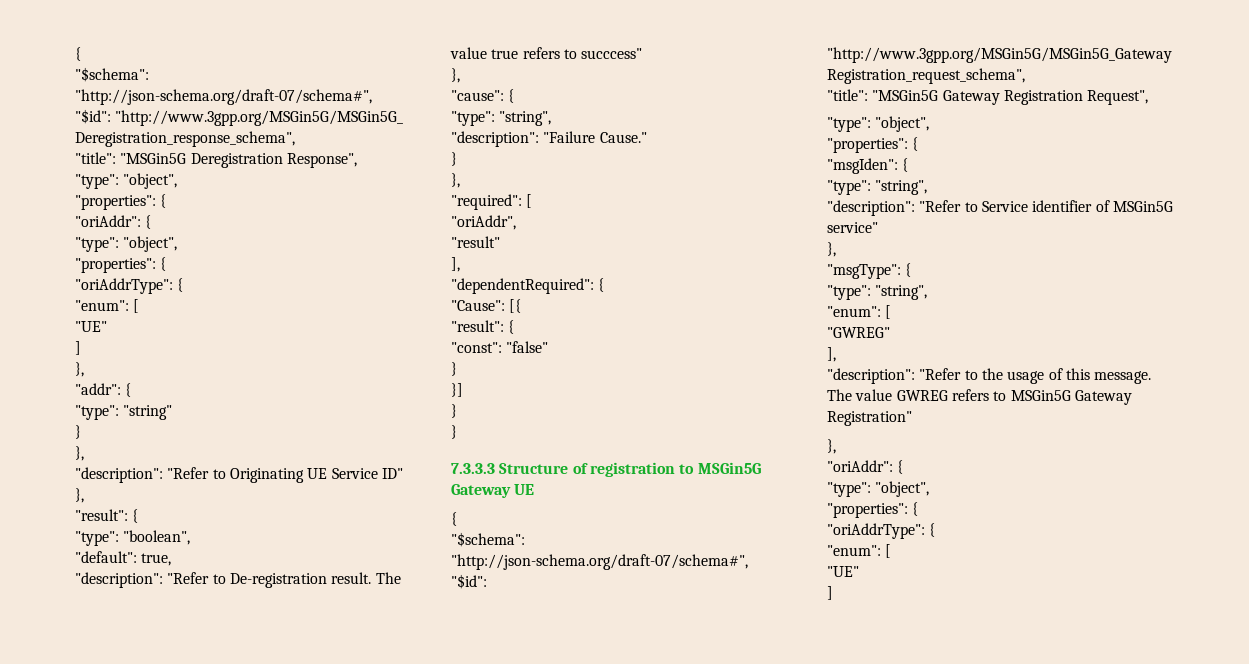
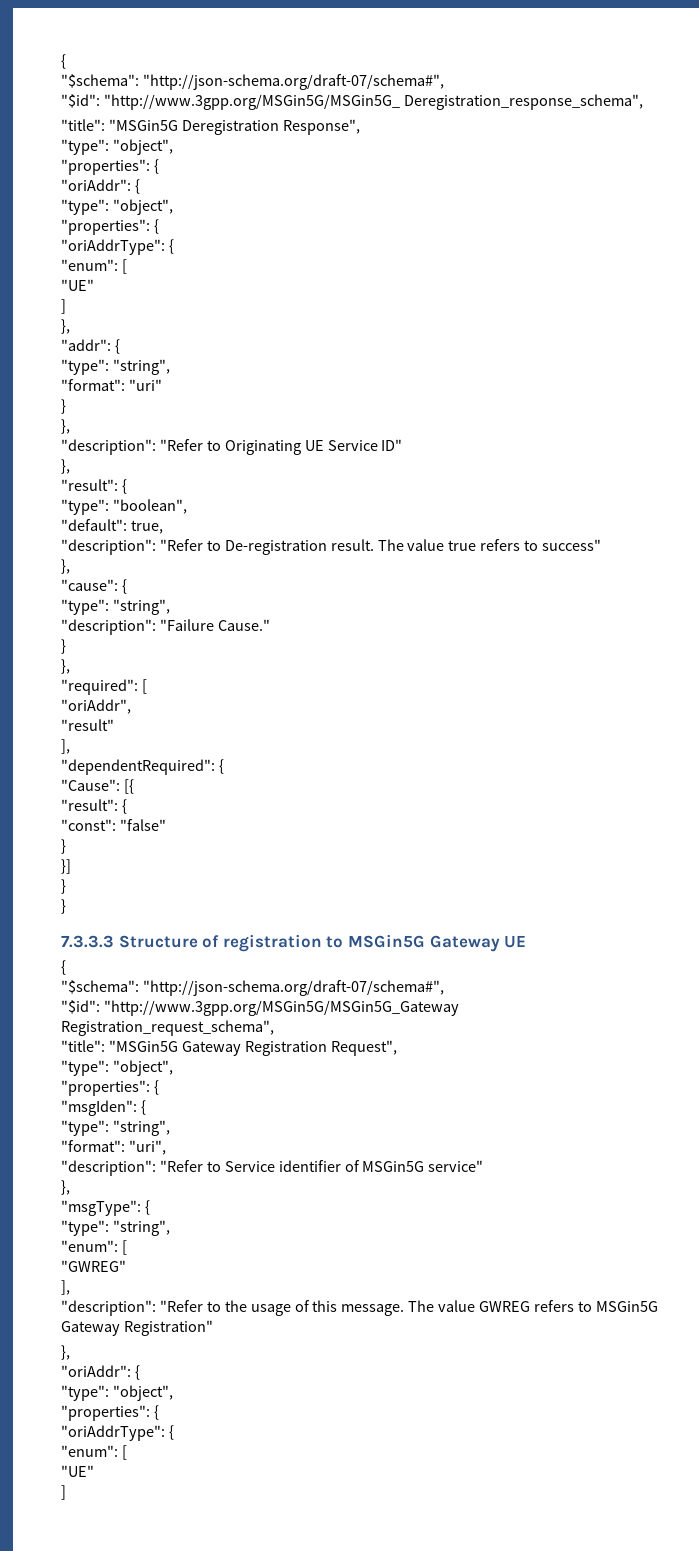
[123,405,173,420] "string" -> [112,359,170,375] [61,379,162,391] "string", // "format": "uri"
[581,48,643,59] succcess" -> [542,539,602,551] success"
(928, 187) none -> [61,1140,166,1155] // "format": "uri",

